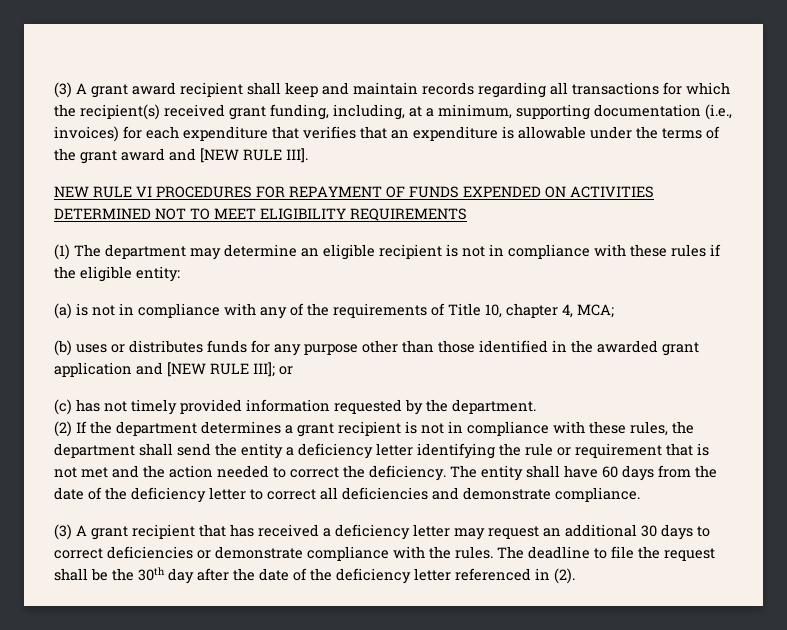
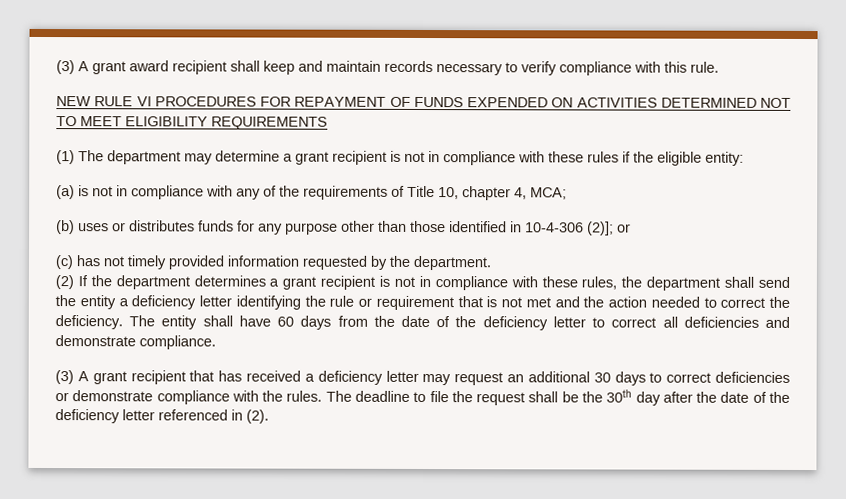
[478,82,730,98] [54,104,732,120] [54,126,720,142] [54,148,308,164] regarding all transactions for which the recipient(s) received grant funding, including, at a minimum, supporting documentation (i.e., invoices) for each expenditure that verifies that an expenditure is allowable under the terms of the grant award and [NEW RULE III]. -> [436,61,719,76] necessary to verify compliance with this rule.
[301,244,375,260] an eligible -> [283,151,329,165] a grant
[571,340,699,356] [54,362,275,377] the awarded grant application and [NEW RULE III]; -> [525,221,614,236] 10-4-306 (2)];

